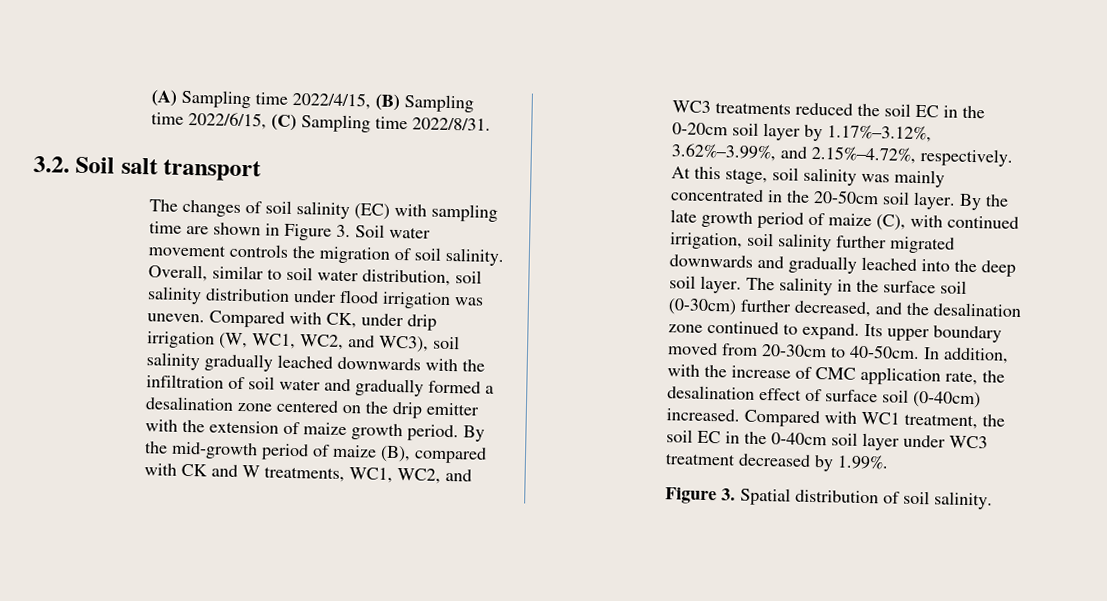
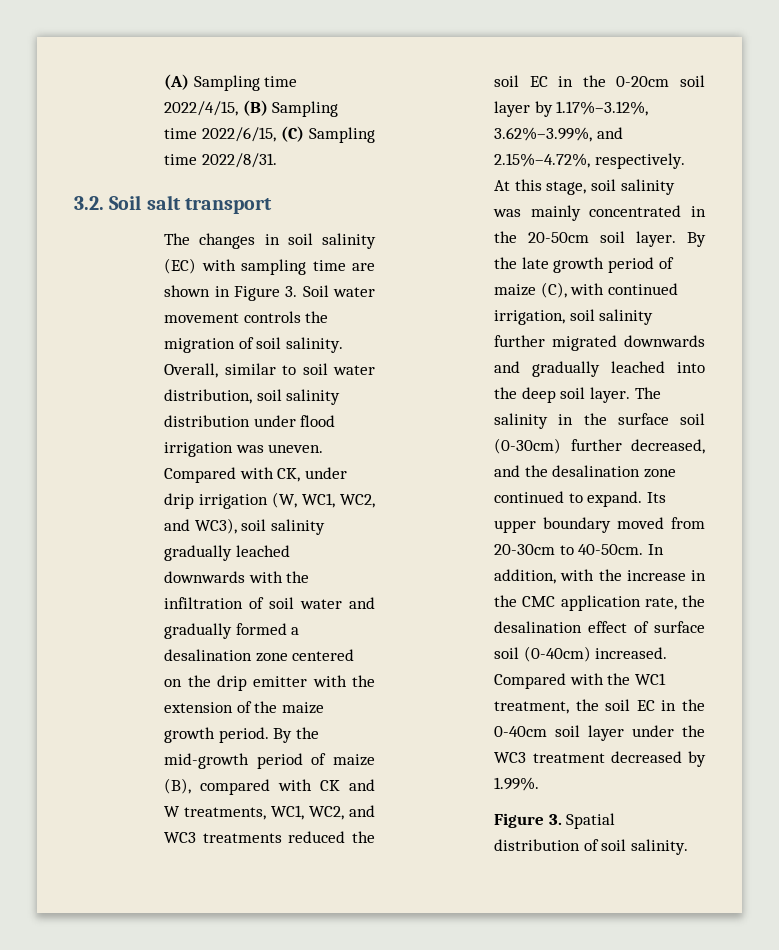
[245,201,263,214] of -> [264,234,280,245] in
(301, 428) none -> [254,701,278,713] the
[795,366,813,379] of -> [691,570,706,581] [494,595,518,607] in the
(858, 417) none -> [607,673,631,685] the
(947, 441) none -> [682,725,705,737] the

